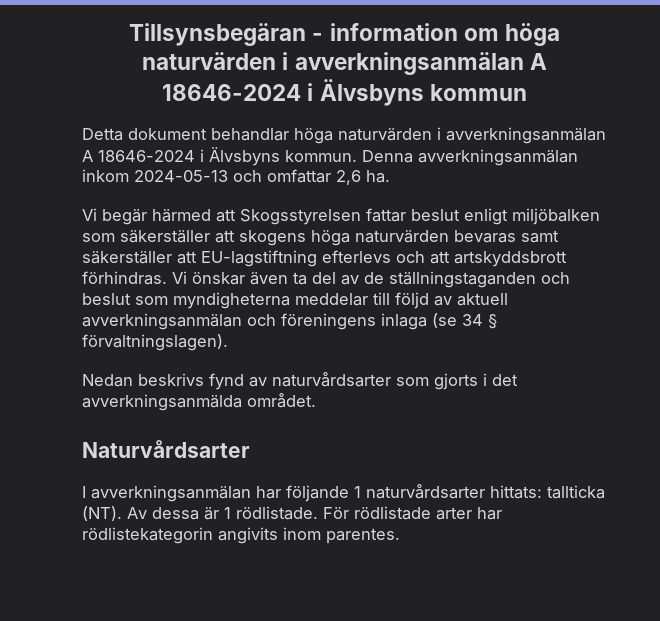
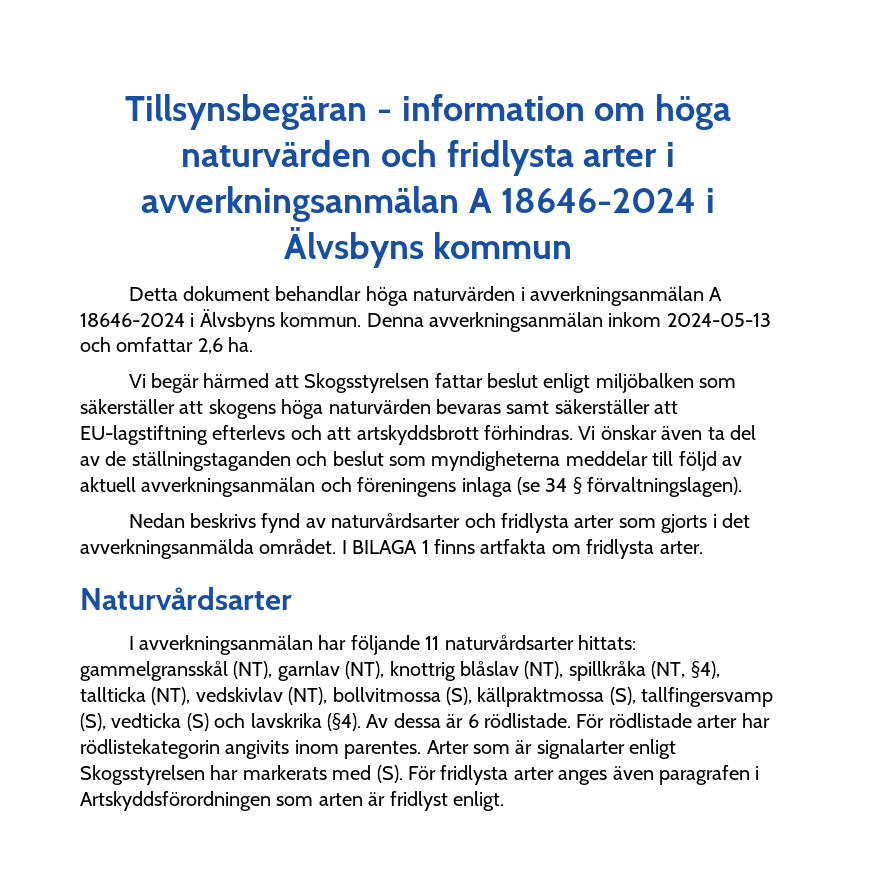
(277, 61) none -> [380,140,658,176] och fridlysta arter
(391, 379) none -> [464,513,615,533] och fridlysta arter
(316, 400) none -> [341,539,703,559] I BILAGA 1 finns artfakta om fridlysta arter.
[354,486,361,498] 1 -> [425,636,440,650] 11
[547,485,605,499] [82,506,122,521] tallticka (NT). -> [80,661,720,681] [80,687,774,707] [80,713,361,731] gammelgransskål (NT), garnlav (NT), knottrig blåslav (NT), spillkråka (NT, §4), tallticka (NT), vedskivlav (NT), bollvitmossa (S), källpraktmossa (S), tallfingersvamp (S), vedticka (S) och lavskrika (§4).
[224,507,231,519] 1 -> [467,714,479,728] 6
(400, 536) none -> [426,739,677,759] [80,765,760,785] [80,791,504,811] Arter som är signalarter enligt Skogsstyrelsen har markerats med (S). För fridlysta arter anges även paragrafen i Artskyddsförordningen som arten är fridlyst enligt.

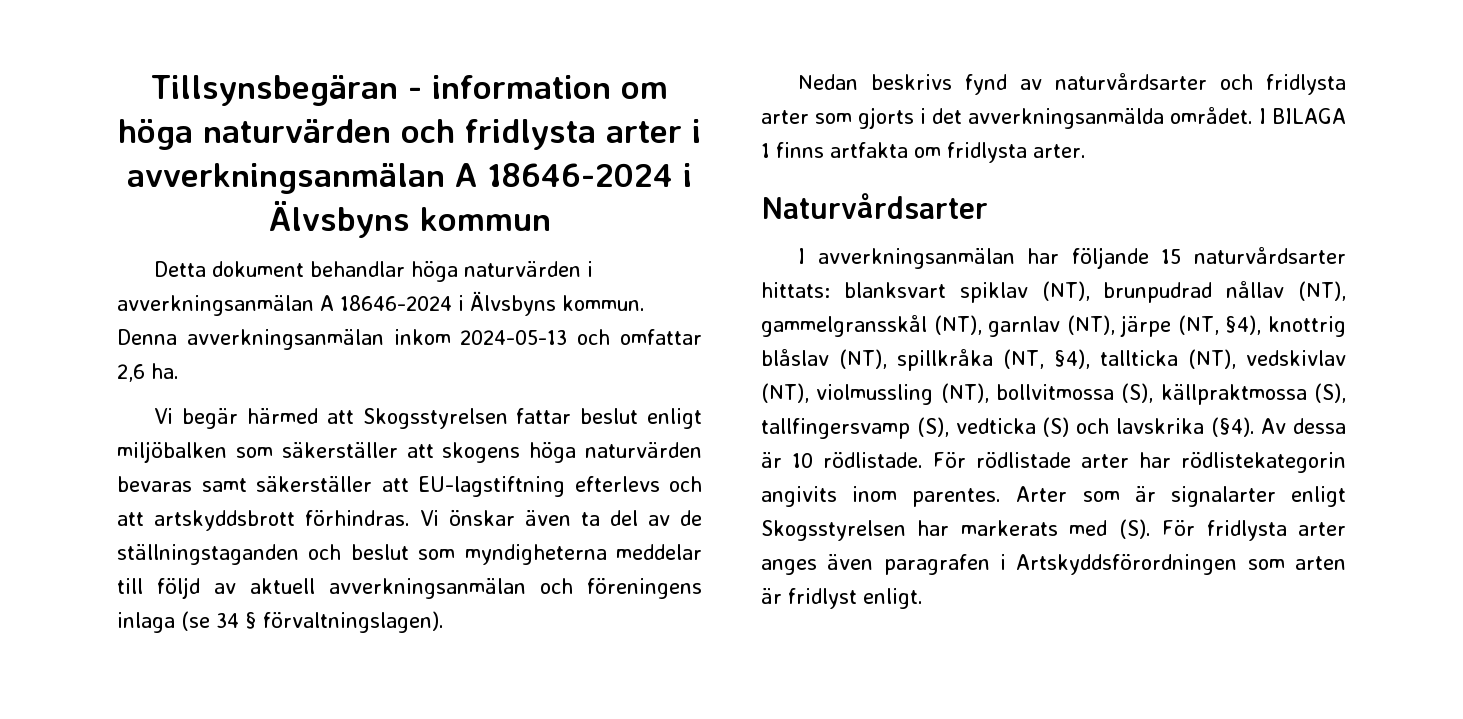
[425,636,440,650] 11 -> [1161,249,1182,264] 15
(636, 642) none -> [843,281,1346,303] blanksvart spiklav (NT), brunpudrad nållav (NT),
(385, 670) none -> [1120,315,1262,337] järpe (NT, §4),
(328, 696) none -> [816,383,989,405] violmussling (NT),
[467,714,479,728] 6 -> [792,453,814,468] 10

